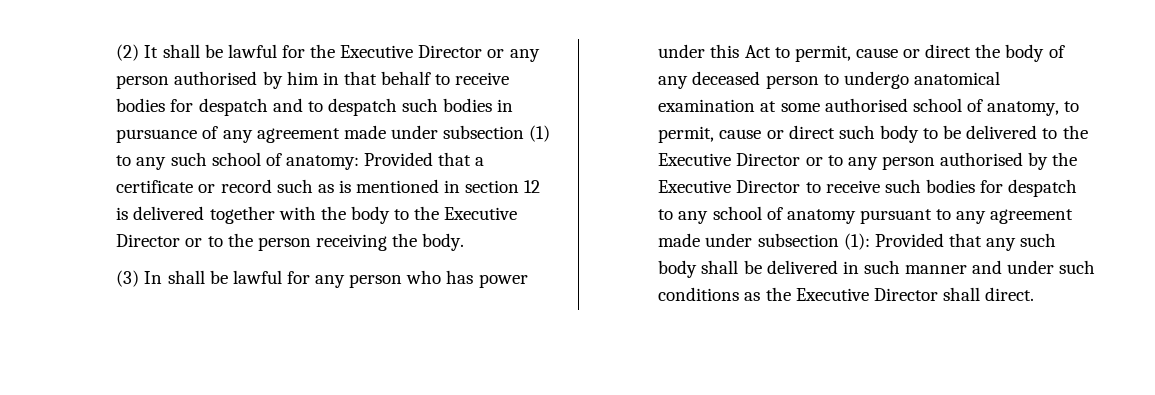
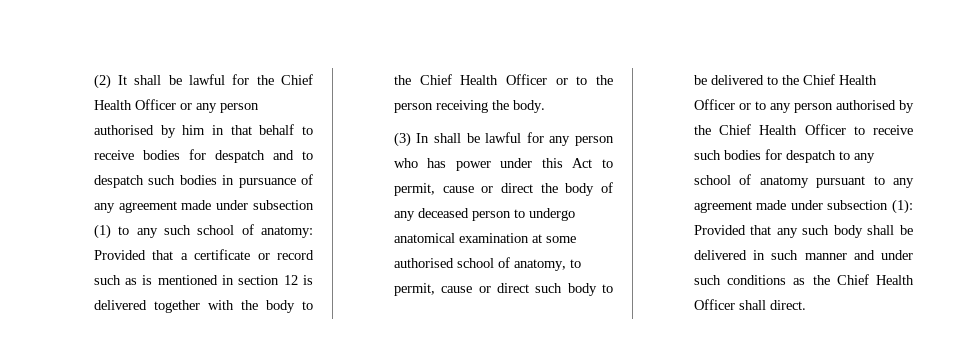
[340,45,483,58] Executive Director -> [281,74,313,85] [93,99,176,110] Chief Health Officer
[444,207,518,220] [116,234,181,247] Executive Director -> [419,74,547,85] Chief Health Officer
[658,153,801,166] Executive Director -> [802,74,877,85] [693,99,735,110] Chief Health Officer
[658,180,801,193] Executive Director -> [719,124,846,135] Chief Health Officer
[795,288,938,301] Executive Director -> [836,274,914,285] [693,299,735,310] Chief Health Officer

